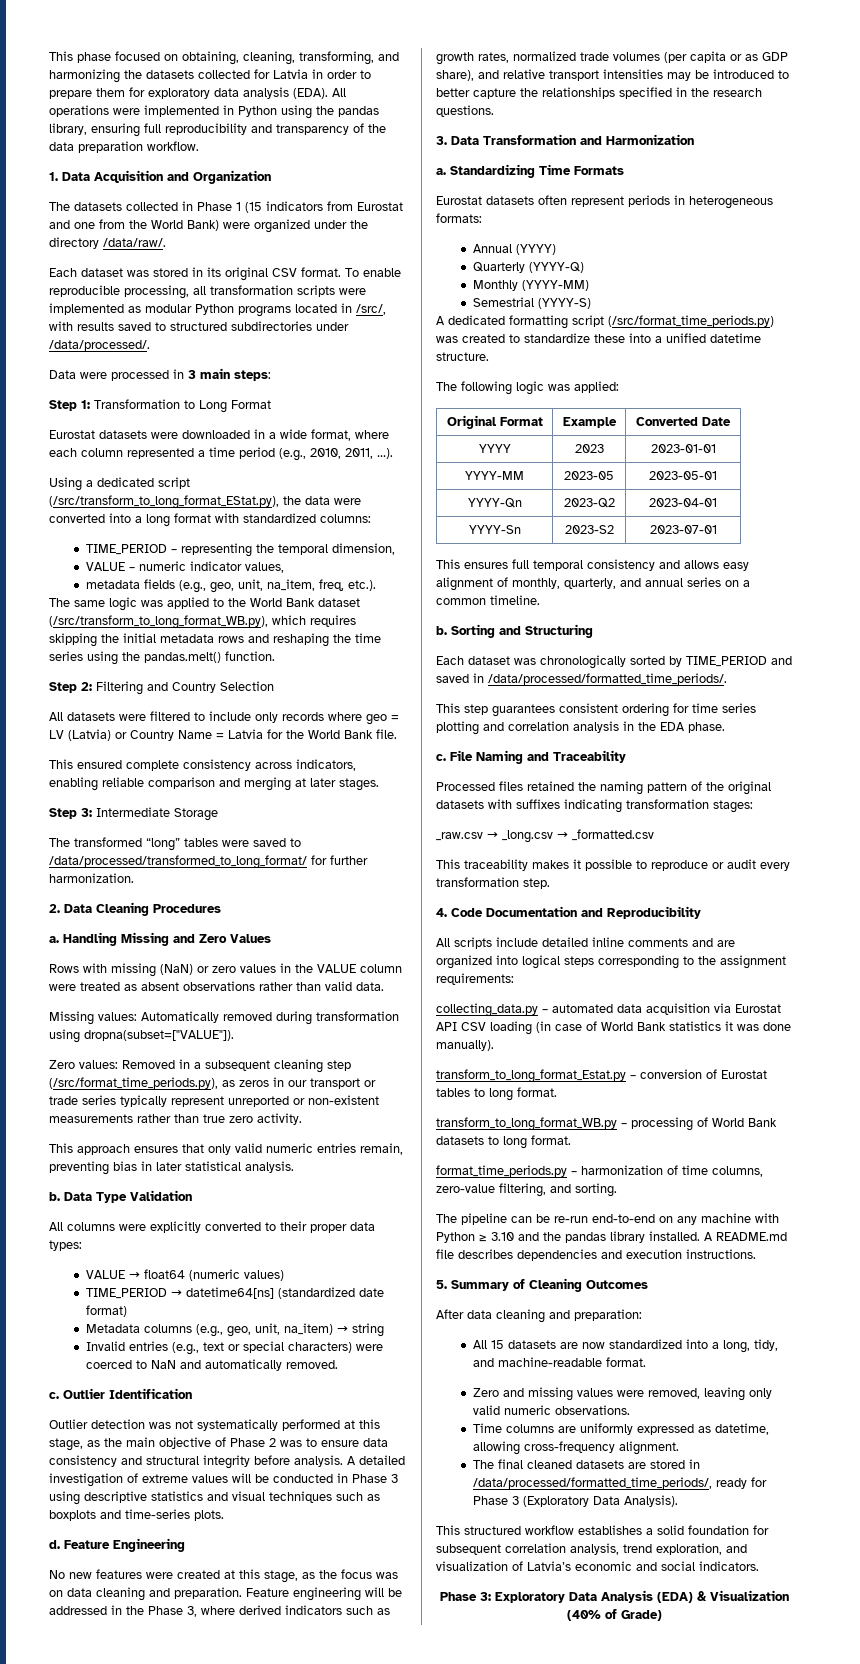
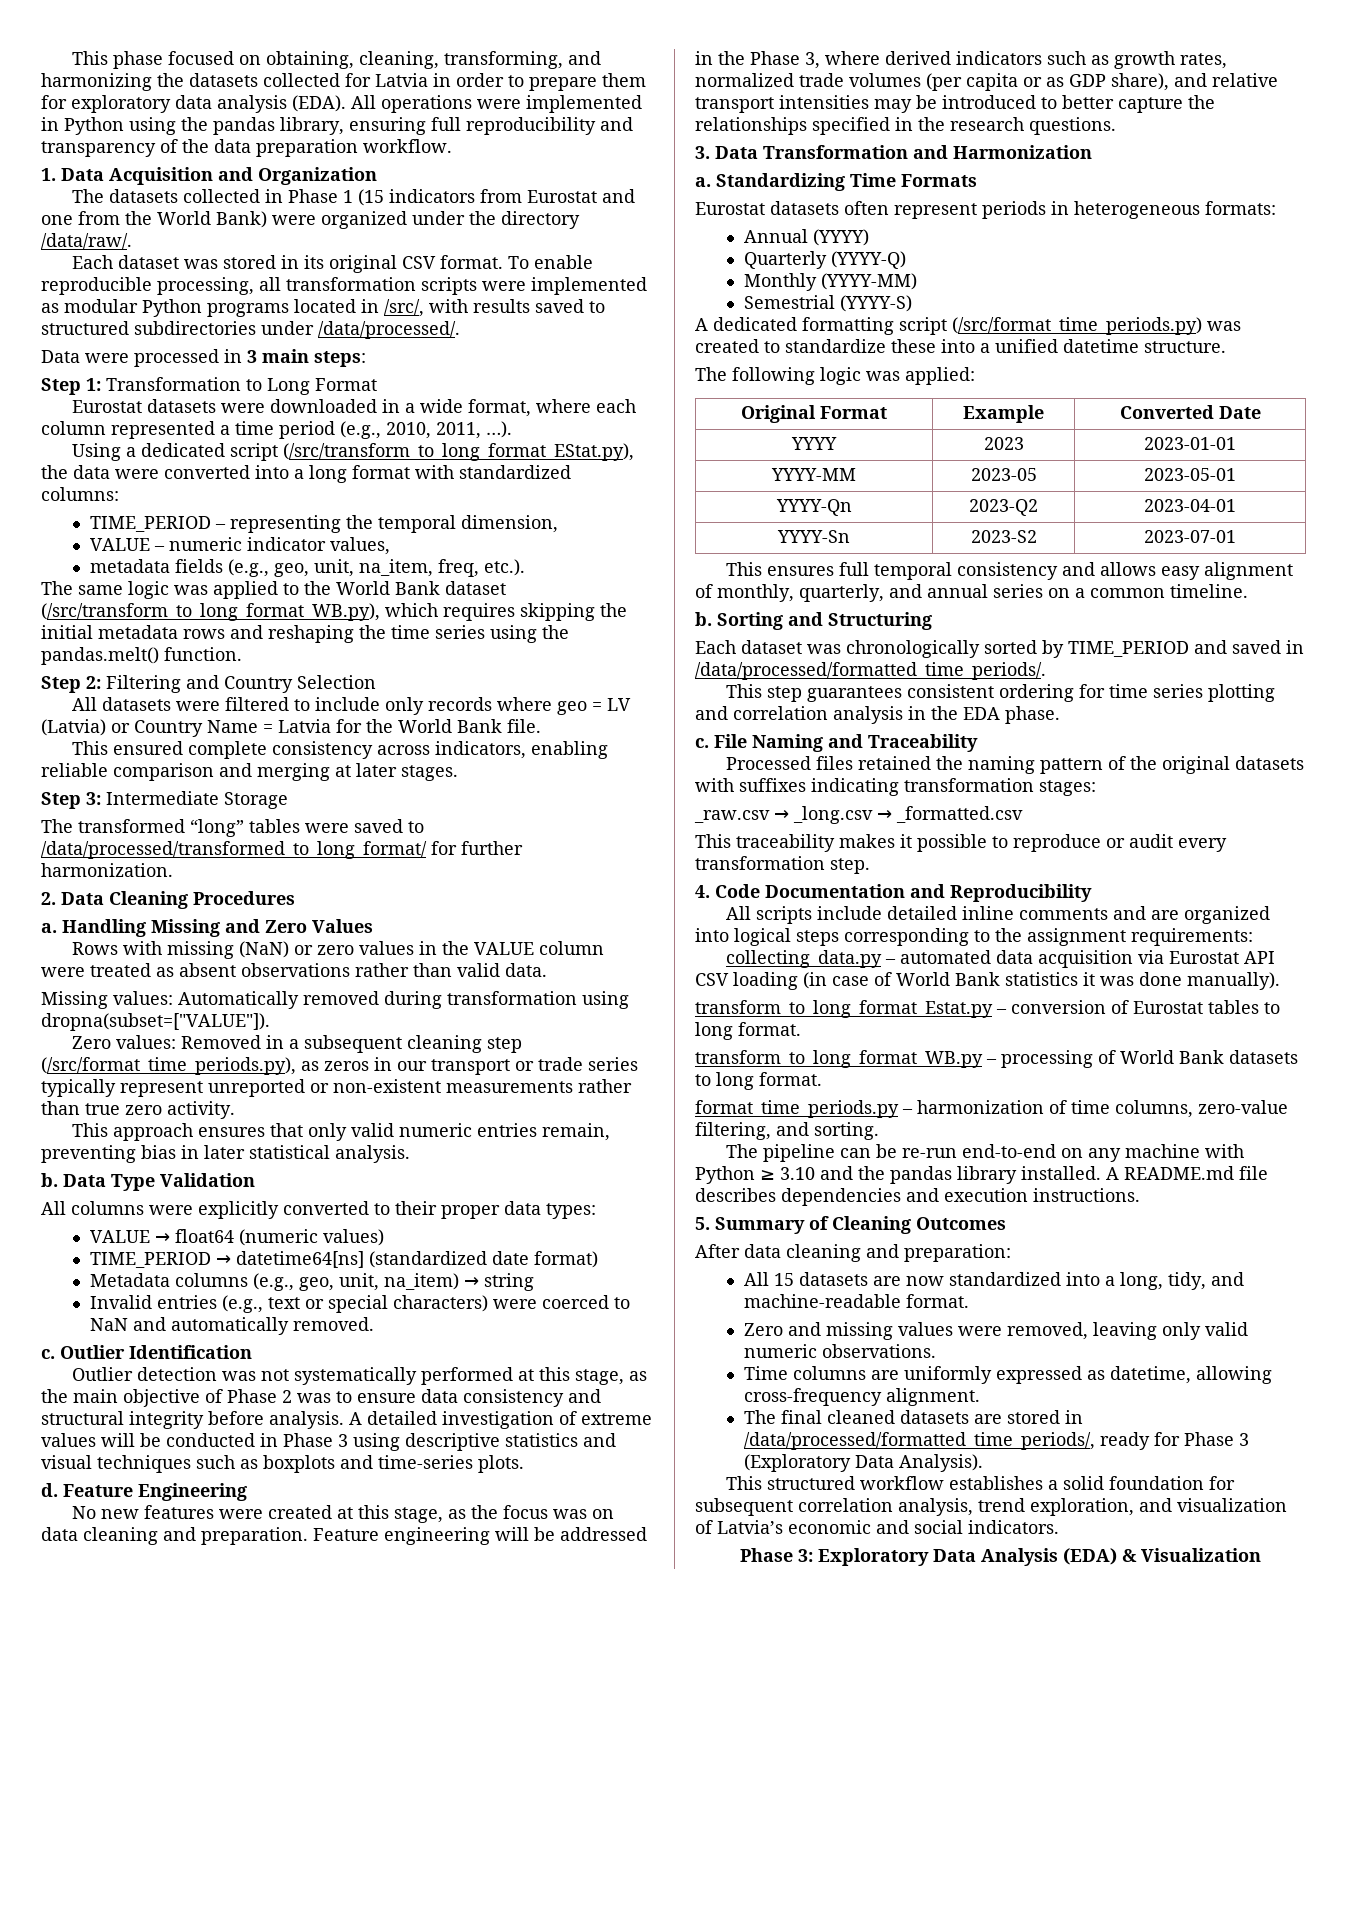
[567,1609,662,1621] (40% of Grade) -> (1261, 1555) none

